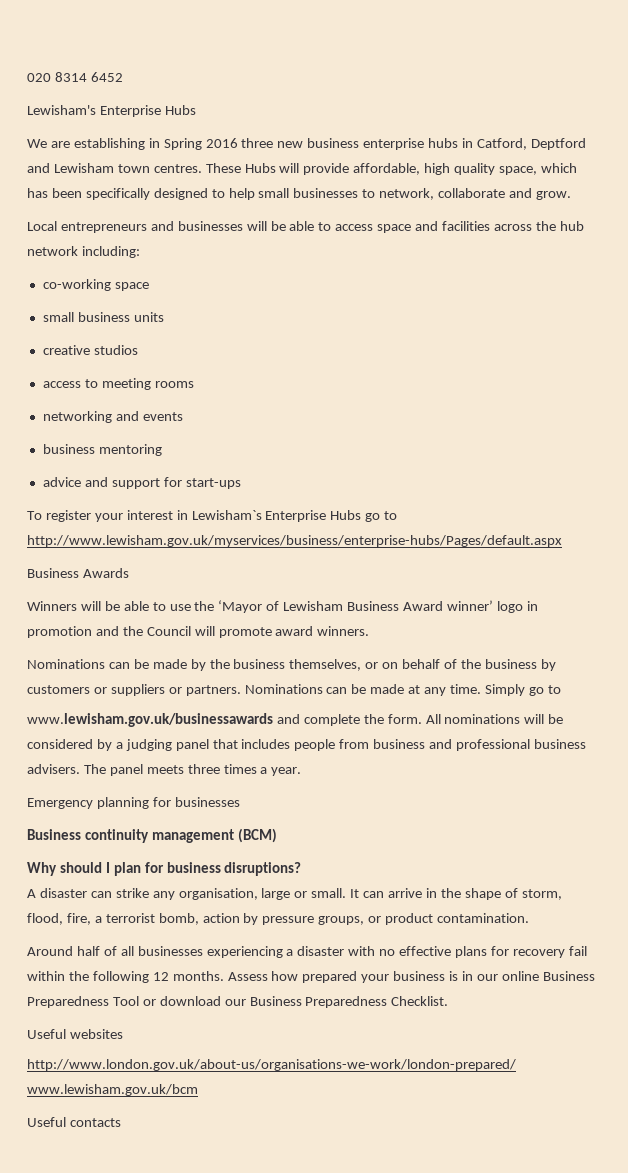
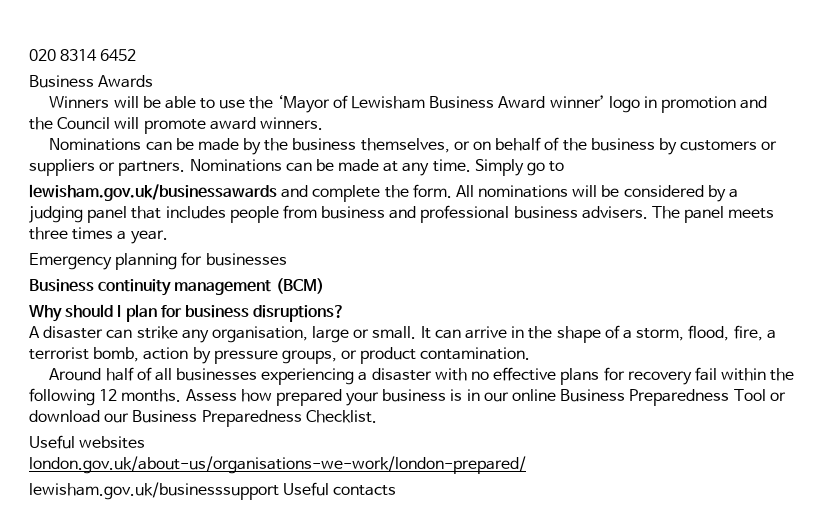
[27,105,196,117] [27,138,586,150] [27,163,577,175] [27,188,571,200] [27,221,584,233] [27,246,140,258] [42,279,149,291] [42,312,164,322] [42,345,138,355] [42,378,194,390] [42,411,183,423] [42,444,162,456] [42,477,241,489] [27,510,398,522] [27,535,562,547] // Lewisham's Enterprise Hubs // We are establishing in Spring 2016 three new business enterprise hubs in Catford, Deptford and Lewisham town centres. These Hubs will provide affordable, high quality space, which has been specifically designed to help small businesses to network, collaborate and grow. // Local entrepreneurs and businesses will be able to access space and facilities across the hub network including: // co-working space // small business units // creative studios // access to meeting rooms // networking and events // business mentoring // advice and support for start-ups // To register your interest in Lewisham`s Enterprise Hubs go to http://www.lewisham.gov.uk/myservices/business/enterprise-hubs/Pages/default.aspx -> (137, 55) none
[27,713,273,727] www.lewisham.gov.uk/businessawards -> [29,184,277,201] lewisham.gov.uk/businessawards
(518, 893) none -> [622,330,632,339] a
[27,1059,516,1071] [27,1084,198,1096] http://www.london.gov.uk/about-us/organisations-we-work/london-prepared/ www.lewisham.gov.uk/bcm // -> [29,456,526,474] [29,482,279,500] london.gov.uk/about-us/organisations-we-work/london-prepared/ // lewisham.gov.uk/businesssupport

